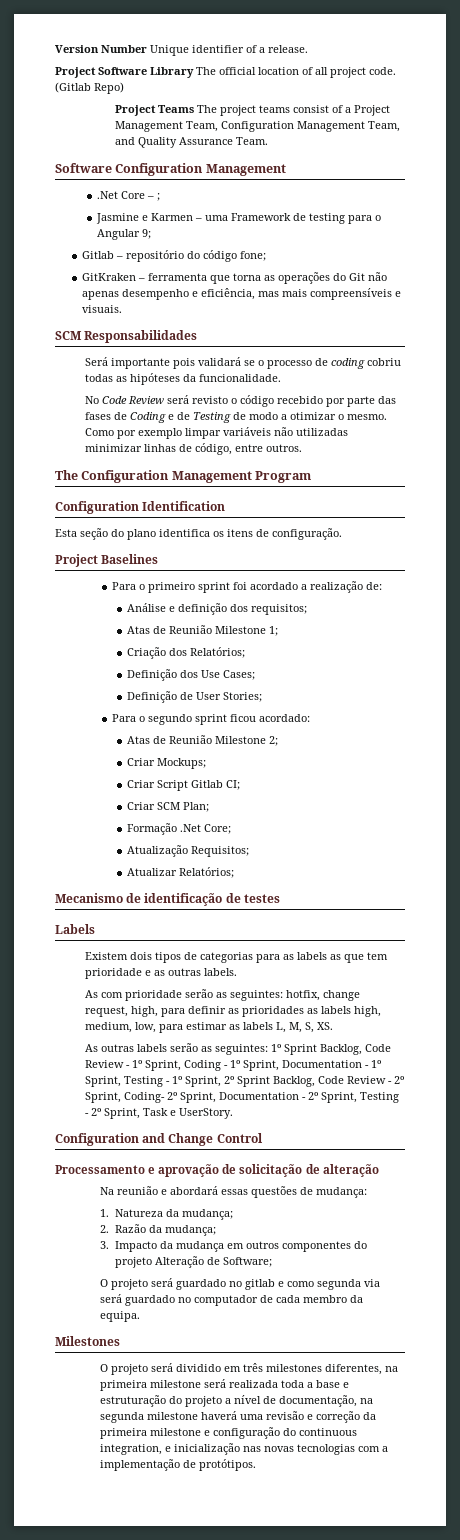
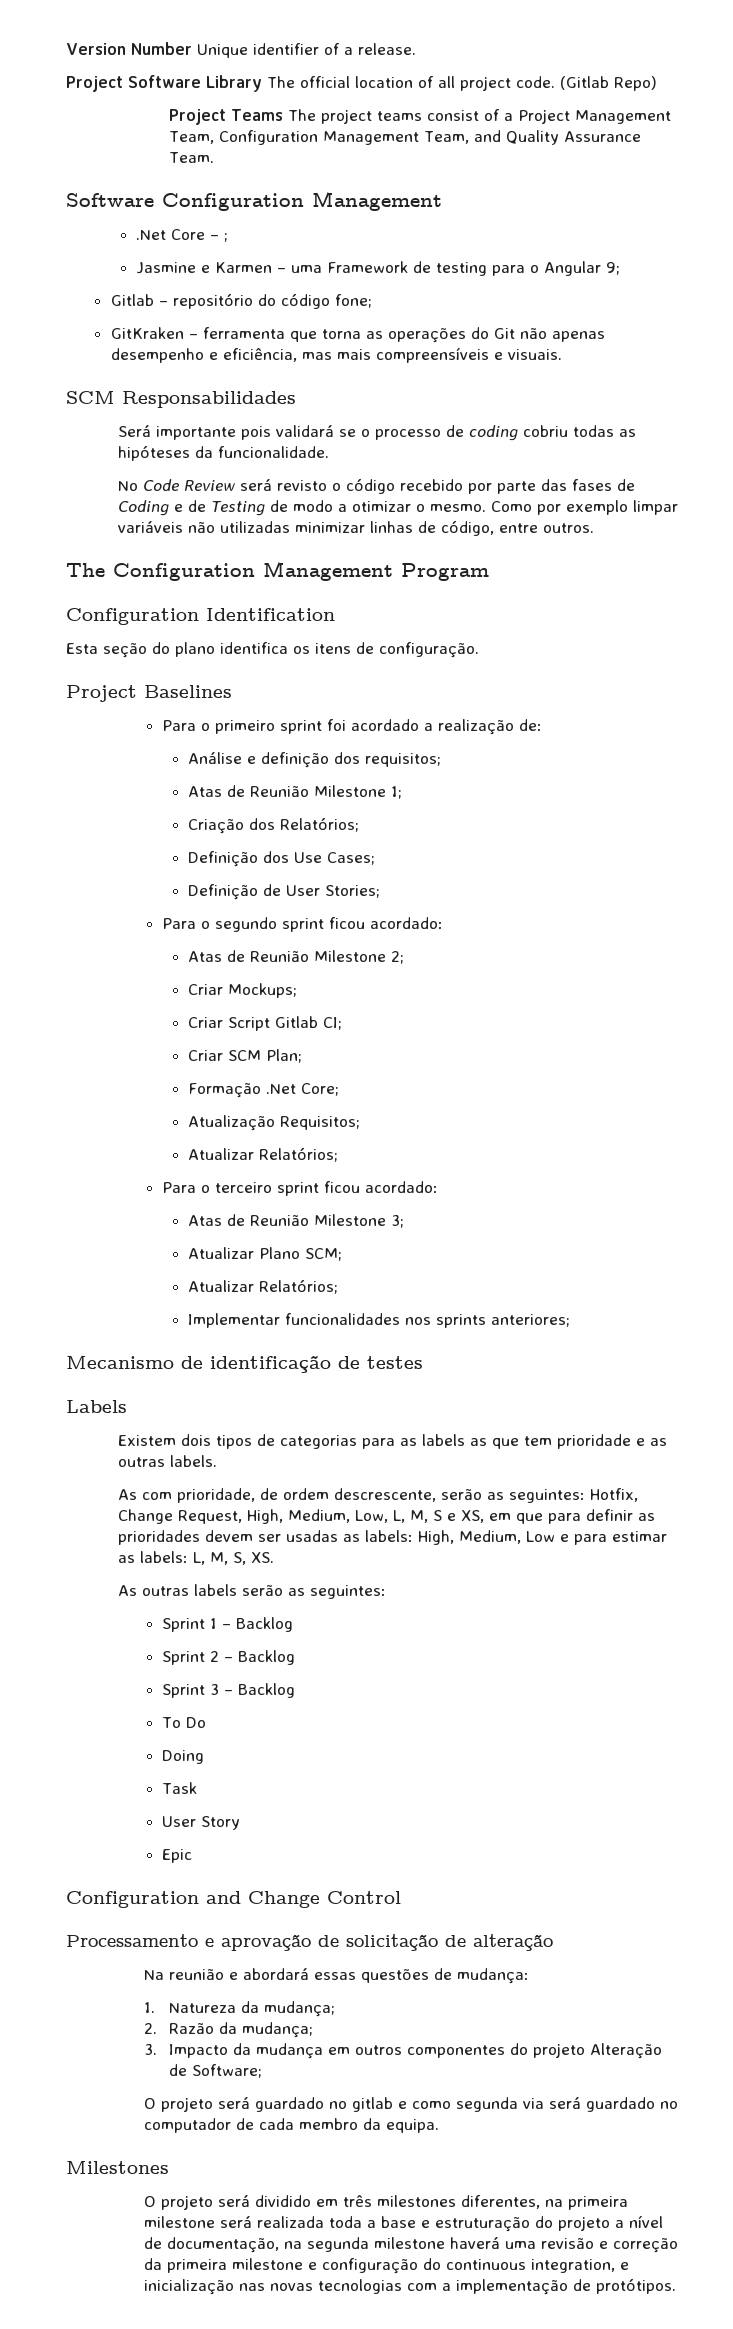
(235, 872) none -> [162,1181,439,1196] [188,1214,405,1228] [188,1247,343,1261] [188,1279,339,1294] [188,1313,571,1328] // Para o terceiro sprint ficou acordado: // Atas de Reunião Milestone 3; // Atualizar Plano SCM; // Atualizar Relatórios; // Implementar funcionalidades nos sprints anteriores;
[125,989,361,1001] [85,1006,382,1017] [85,1022,157,1033] prioridade serão as seguintes: hotfix, change request, high, para definir as prioridades as labels high, medium, low, -> [176,1488,638,1503] [117,1509,655,1524] [117,1530,569,1545] prioridade, de ordem descrescente, serão as seguintes: Hotfix, Change Request, High, Medium, Low, L, M, S e XS, em que para definir as prioridades devem ser usadas as labels: High, Medium, Low e
[243,1022,274,1030] labels -> [139,1551,188,1563] labels:
[271,1044,392,1055] [85,1060,382,1071] [85,1076,405,1087] [85,1092,400,1103] [85,1108,234,1119] 1º Sprint Backlog, Code Review - 1º Sprint, Coding - 1º Sprint, Documentation - 1º Sprint, Testing - 1º Sprint, 2º Sprint Backlog, Code Review - 2º Sprint, Coding- 2º Sprint, Documentation - 2º Sprint, Testing - 2º Sprint, Task e UserStory. -> [162,1617,294,1632] [162,1650,296,1665] [162,1683,296,1698] [162,1717,207,1728] [162,1750,205,1764] [162,1782,198,1794] [162,1816,241,1830] [162,1849,193,1863] // Sprint 1 – Backlog // Sprint 2 – Backlog // Sprint 3 – Backlog // To Do // Doing // Task // User Story // Epic

